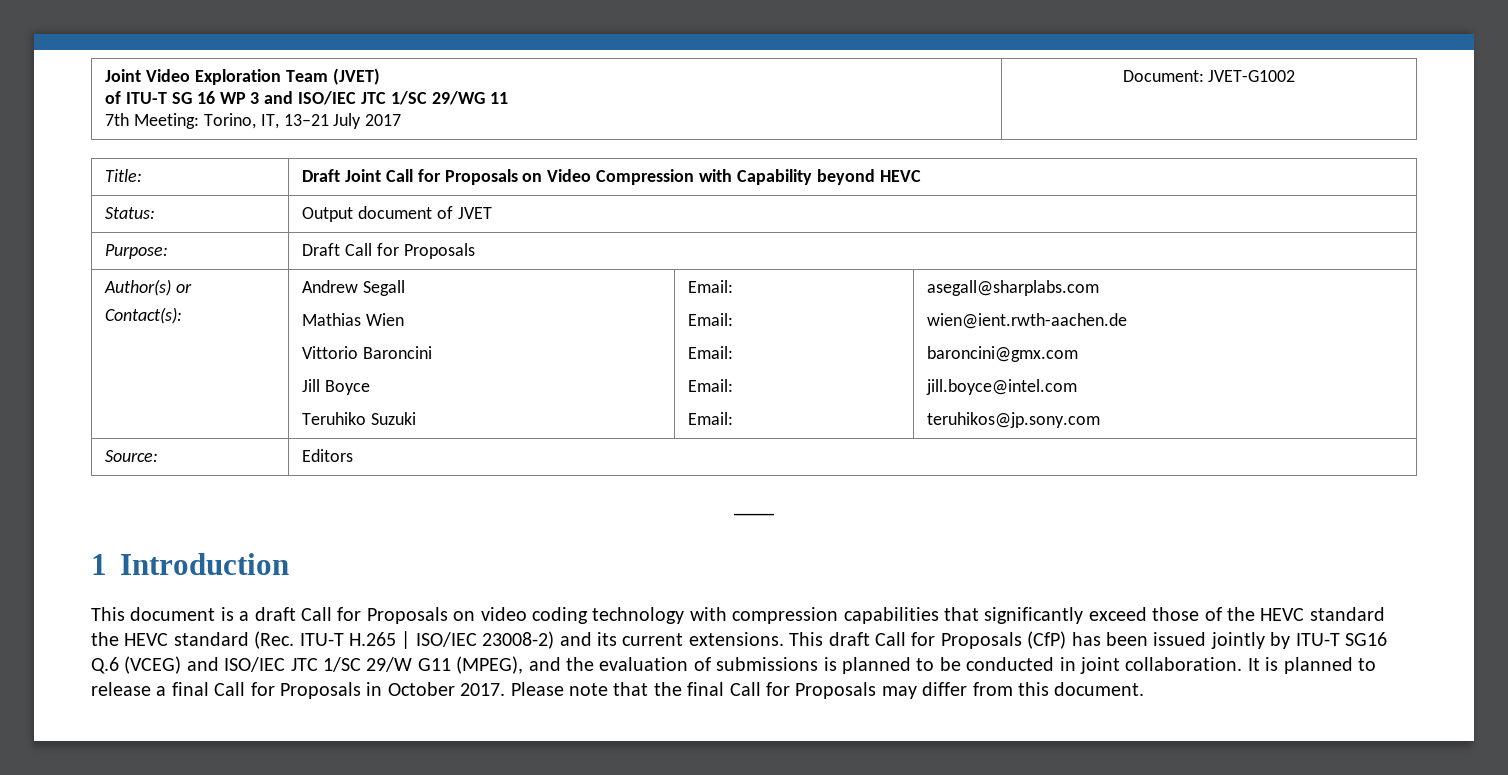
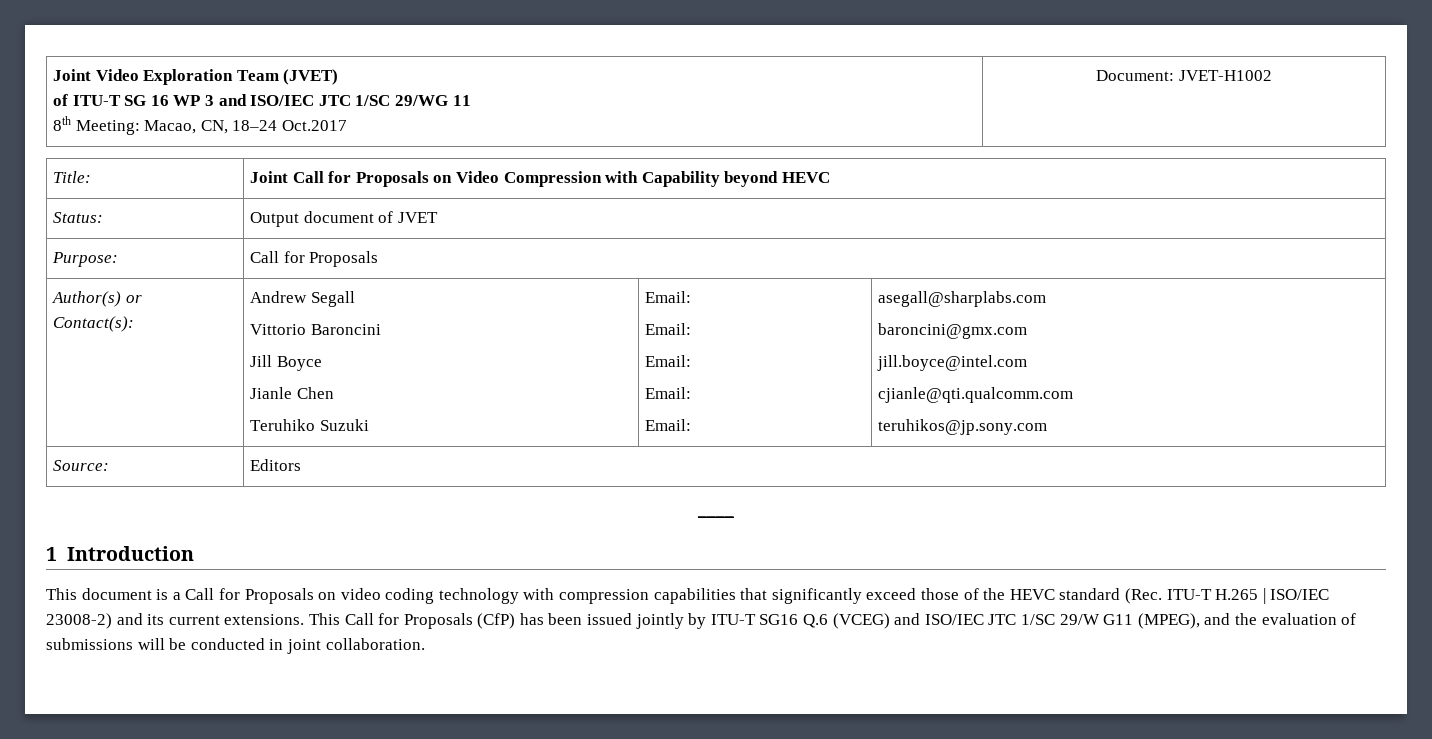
[105,113,402,129] 7th Meeting: Torino, IT, 13–21 July 2017 -> [53,116,348,135] 8th Meeting: Macao, CN, 18–24 Oct.2017
[1208,70,1296,82] JVET-G1002 -> [1178,70,1272,81] JVET-H1002
[302,169,341,182] Draft -> (92, 177) none
[302,243,341,256] Draft -> (119, 259) none
[302,313,404,326] // Mathias Wien -> (355, 299) none
(370, 387) none -> [250,387,334,399] // Jianle Chen
[927,313,1128,329] // wien@ient.rwth-aachen.de -> (1047, 299) none
(1078, 387) none -> [878,387,1074,403] // cjianle@qti.qualcomm.com
[254,607,296,621] draft -> (181, 596) none
[91,632,249,646] the HEVC standard -> (1121, 594) none
[828,632,870,646] draft -> (340, 619) none
[823,657,935,674] is planned to -> [137,638,165,650] will
[1247,657,1376,674] [91,682,1145,699] It is planned to release a final Call for Proposals in October 2017. Please note that the final Call for Proposals may differ from this document. -> (425, 644) none

